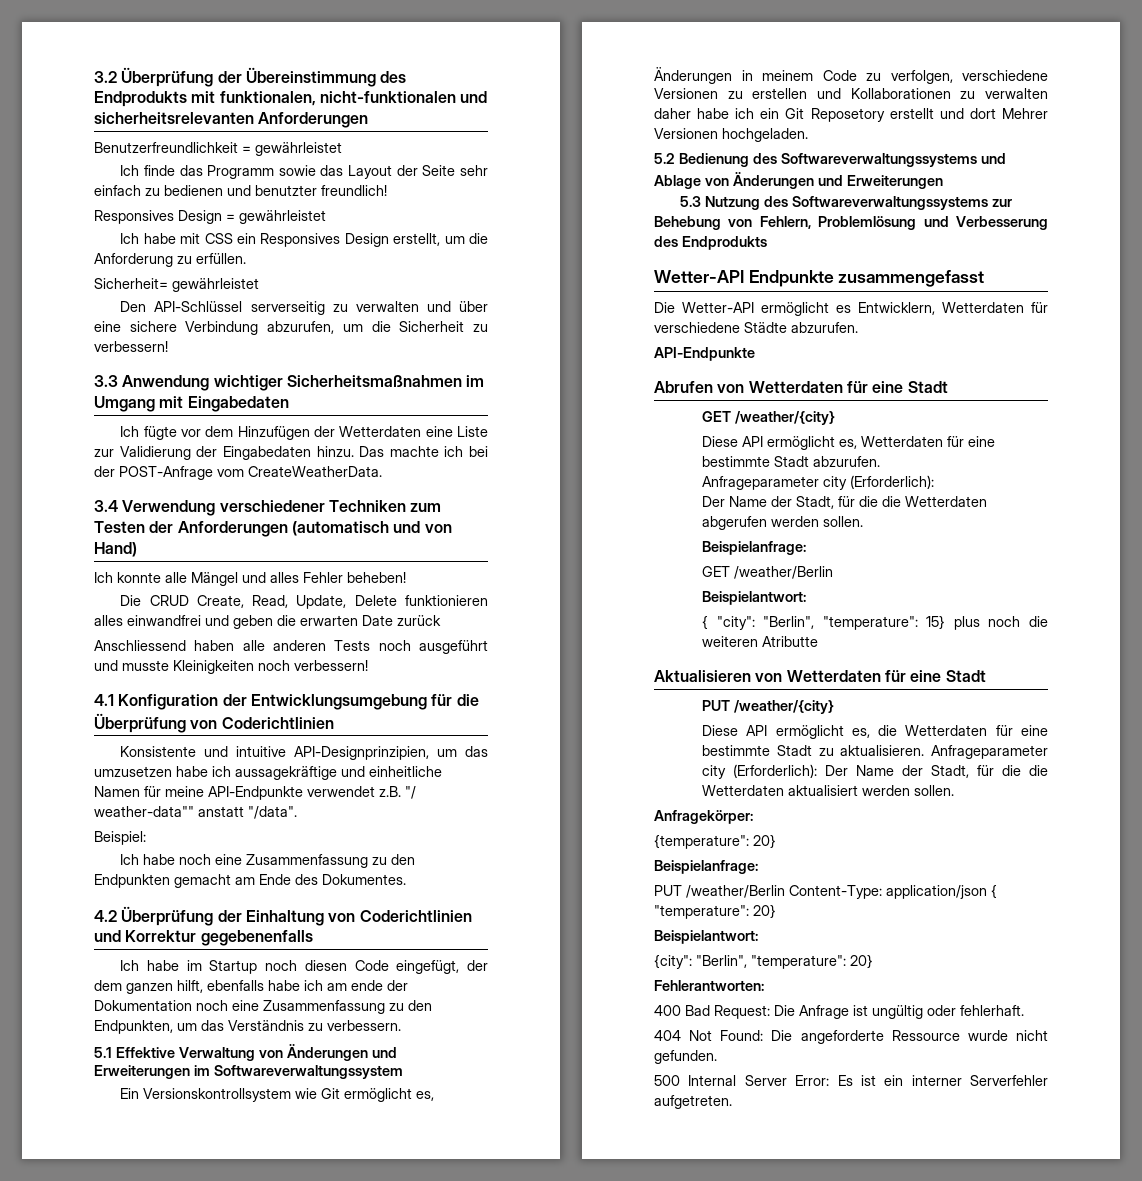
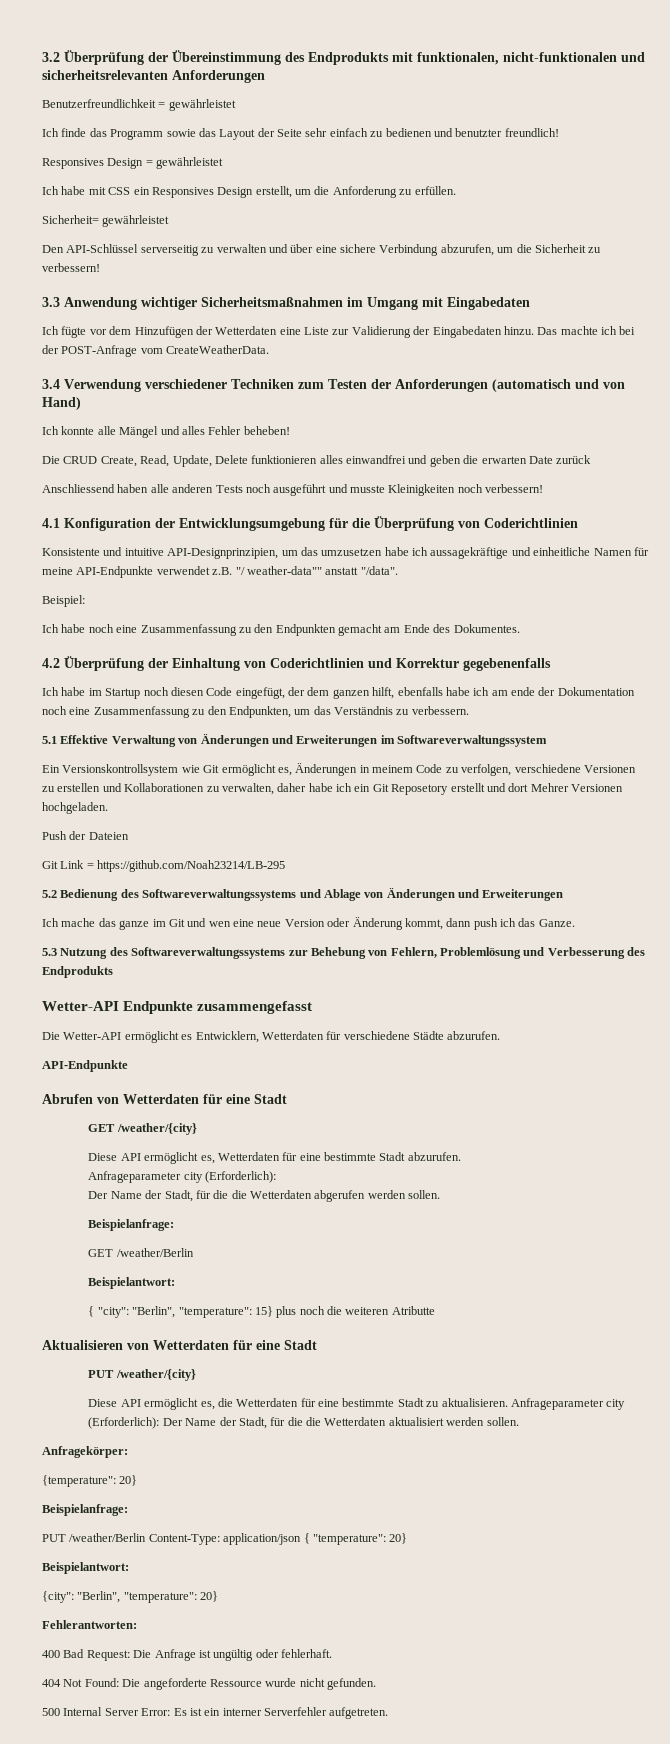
[985,88,1048,99] verwalten -> [221,783,274,795] verwalten,
(808, 135) none -> [42,831,129,840] [42,860,286,872] // Push der Dateien // Git Link = https://github.com/Noah23214/LB-295
(943, 182) none -> [42,917,575,930] // Ich mache das ganze im Git und wen eine neue Version oder Änderung kommt, dann push ich das Ganze.

